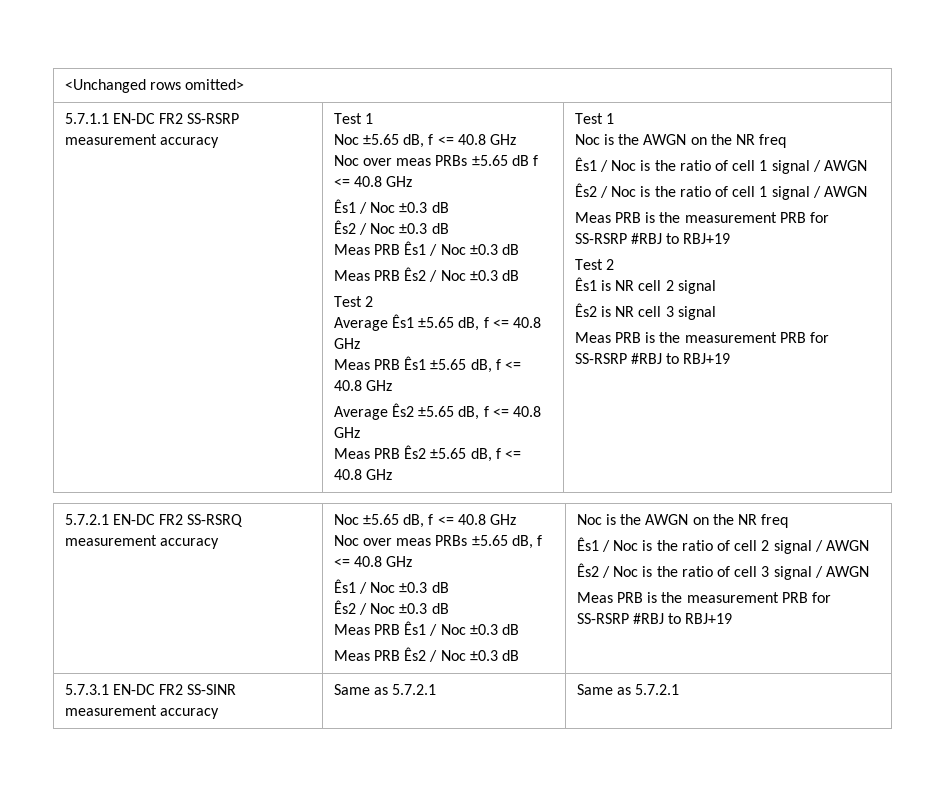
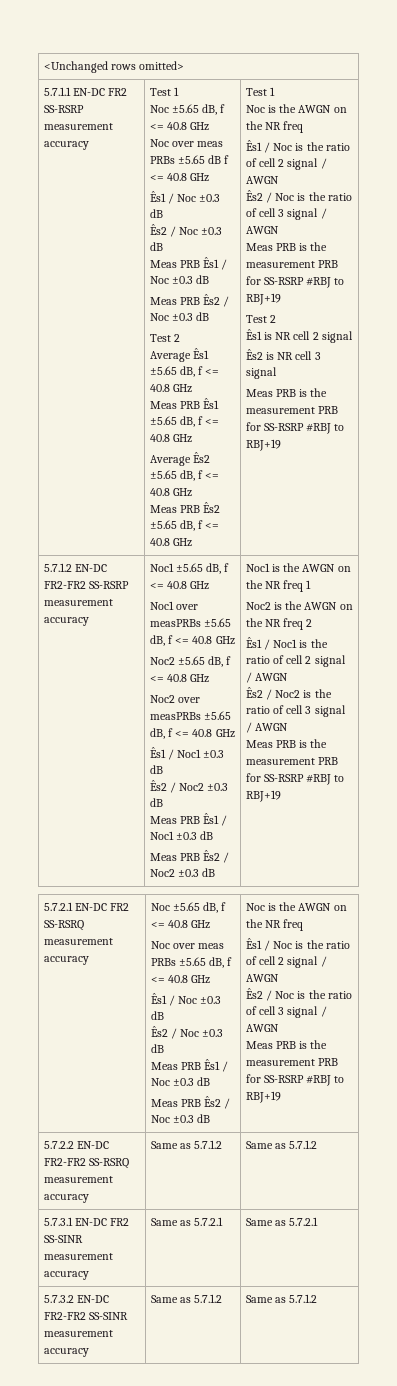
[759,160,768,171] 1 -> [278,159,285,167] 2
[759,186,768,197] 1 -> [278,209,285,217] 3
(731, 358) none -> [43,563,107,572] [43,581,129,589] [43,599,113,606] [43,617,89,626] [149,563,230,574] [149,581,210,590] [149,601,198,610] [149,618,231,627] [149,635,235,646] [149,656,232,667] [149,674,210,683] [149,695,200,703] [149,711,231,720] [149,728,235,739] [149,747,225,760] [149,765,163,774] [149,780,229,793] [149,798,163,807] [149,813,228,826] [149,831,214,840] [149,850,230,863] [149,868,216,877] [245,563,351,572] [245,580,312,592] [245,601,353,610] [245,618,313,630] [245,637,328,650] [245,655,346,667] [245,672,288,683] [245,687,332,700] [245,705,346,717] [245,722,288,733] [245,739,328,748] [245,757,338,765] [245,773,345,785] [245,790,281,802] // 5.7.1.2 EN-DC FR2-FR2 SS-RSRP measurement accuracy | Noc1 ±5.65 dB, f <= 40.8 GHz // Noc1 over measPRBs ±5.65 dB, f <= 40.8 GHz // Noc2 ±5.65 dB, f <= 40.8 GHz // Noc2 over measPRBs ±5.65 dB, f <= 40.8 GHz // Ês1 / Noc1 ±0.3 dB // Ês2 / Noc2 ±0.3 dB // Meas PRB Ês1 / Noc1 ±0.3 dB // Meas PRB Ês2 / Noc2 ±0.3 dB | Noc1 is the AWGN on the NR freq 1 // Noc2 is the AWGN on the NR freq 2 // Ês1 / Noc1 is the ratio of cell 2 signal / AWGN // Ês2 / Noc2 is the ratio of cell 3 signal / AWGN // Meas PRB is the measurement PRB for SS-RSRP #RBJ to RBJ+19
(733, 618) none -> [43,1141,109,1149] [43,1158,129,1169] [43,1176,113,1183] [43,1194,89,1203] [150,1140,223,1149] [245,1140,318,1149] // 5.7.2.2 EN-DC FR2-FR2 SS-RSRQ measurement accuracy | Same as 5.7.1.2 | Same as 5.7.1.2
(680, 689) none -> [43,1295,109,1303] [43,1312,128,1320] [43,1330,113,1337] [43,1348,89,1357] [150,1294,223,1303] [245,1294,318,1303] // 5.7.3.2 EN-DC FR2-FR2 SS-SINR measurement accuracy | Same as 5.7.1.2 | Same as 5.7.1.2

